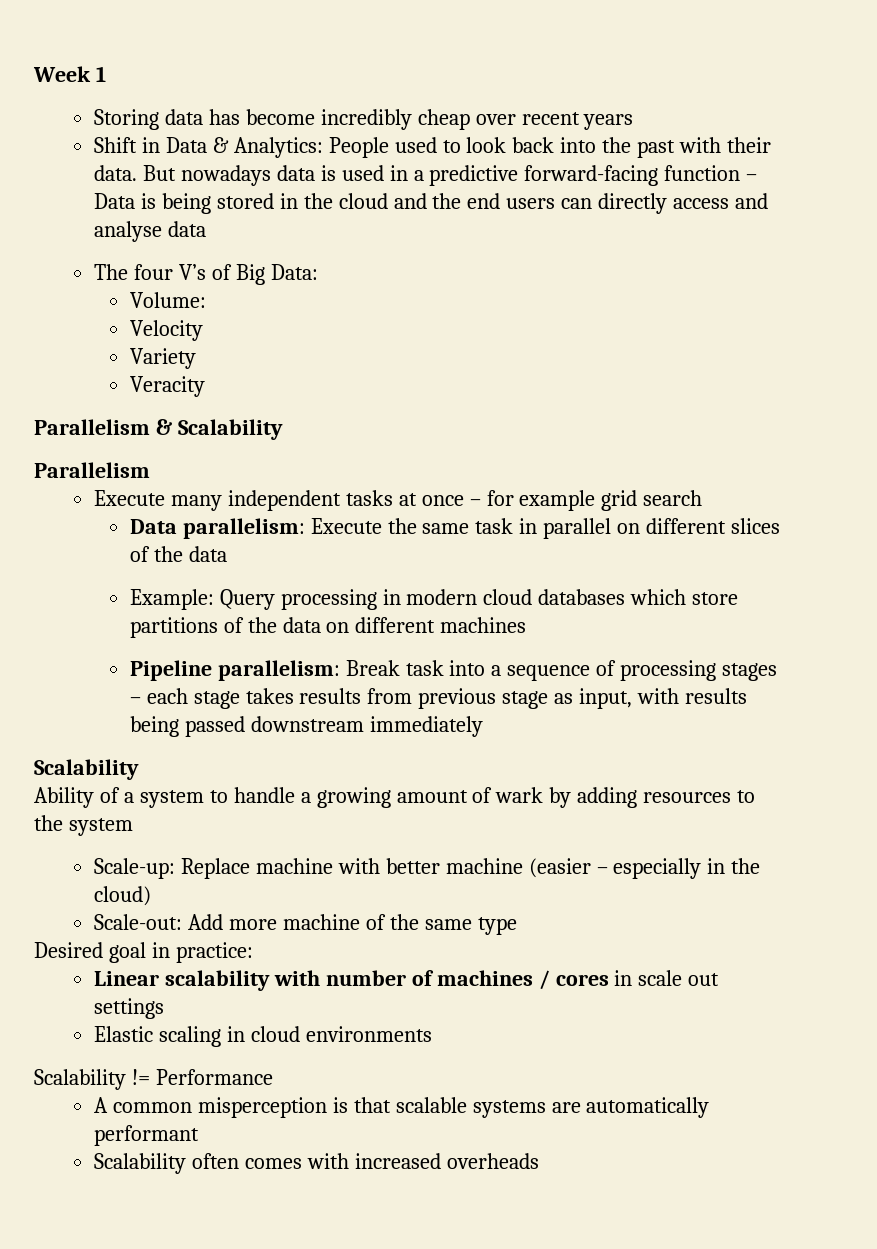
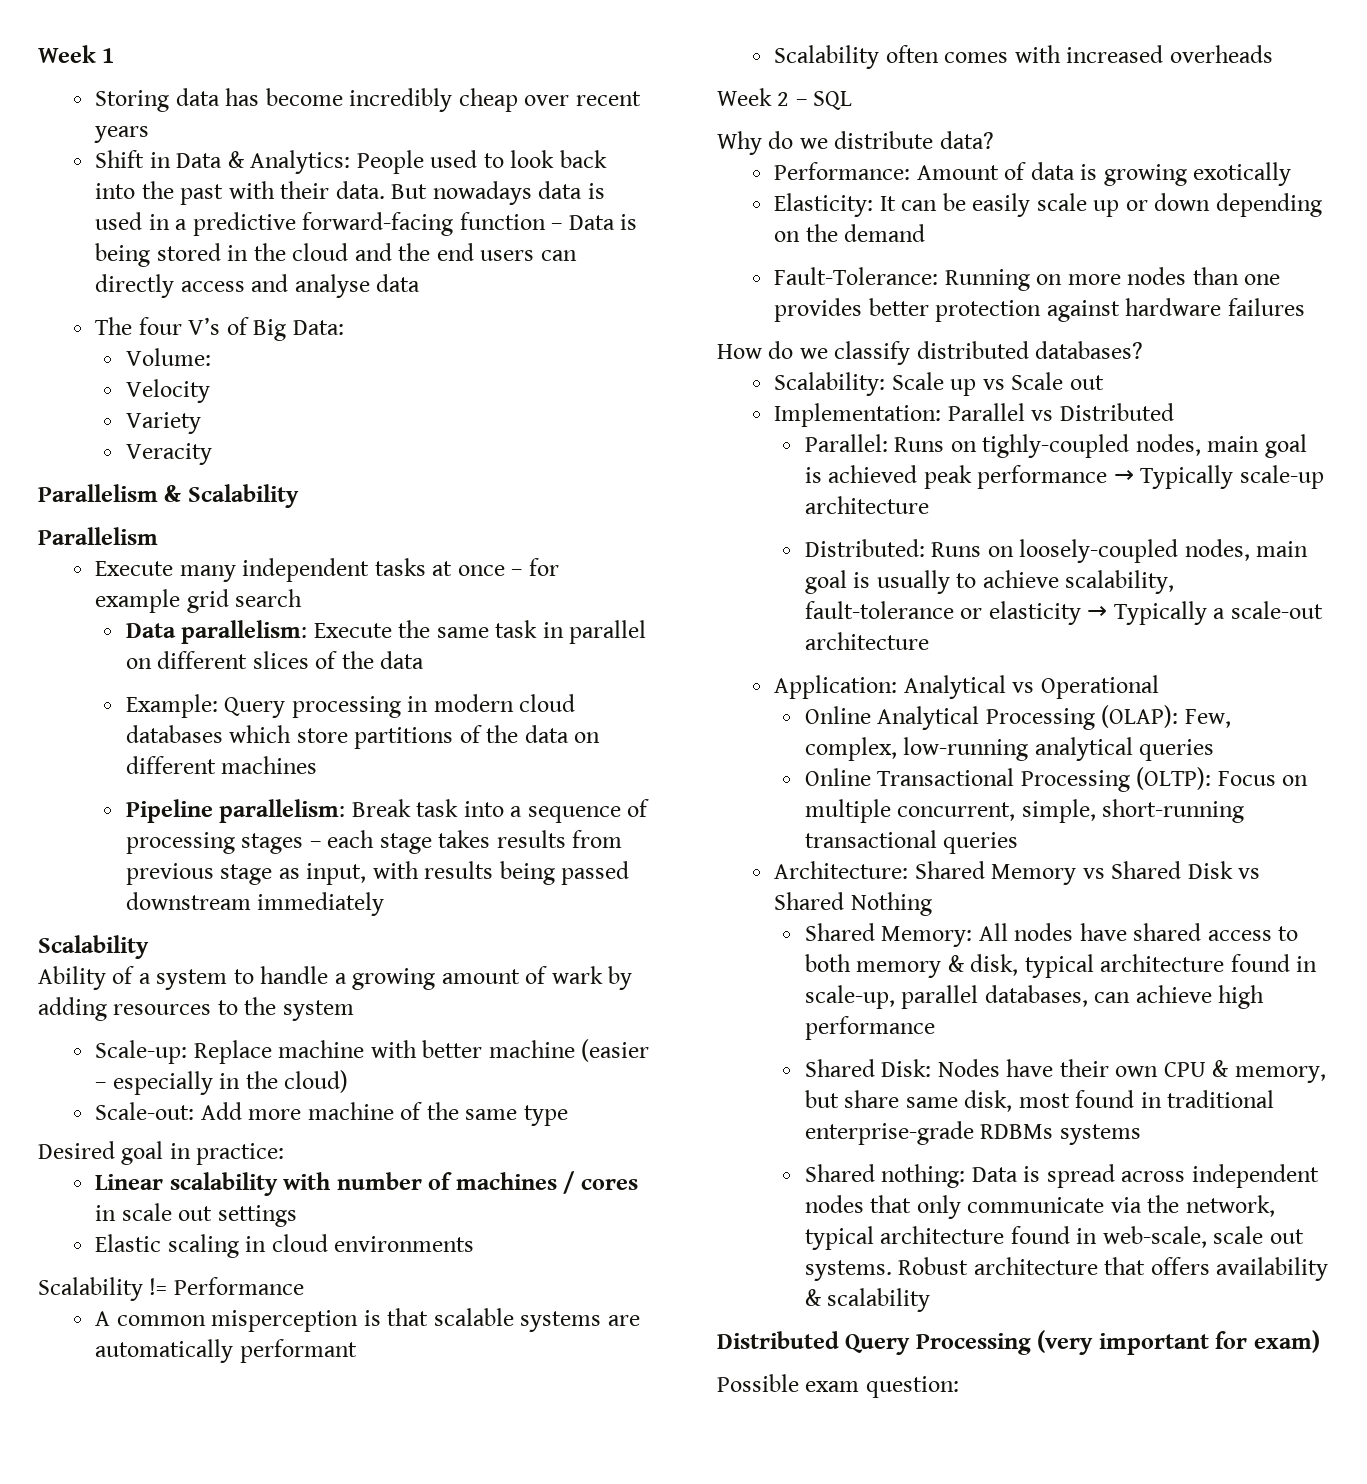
(539, 1161) none -> [717,88,853,110] [717,131,994,155] [774,162,1292,186] [774,193,1322,217] [774,224,926,242] [774,267,1281,291] [774,298,1305,322] [717,341,1144,365] [774,372,1104,396] [774,403,1174,427] [805,434,1307,458] [805,465,1324,489] [805,496,930,514] [805,539,1309,563] [805,570,1175,594] [805,601,1323,625] [805,632,930,650] [774,675,1159,699] [805,705,1231,730] [805,737,1215,761] [805,767,1309,792] [805,799,1245,823] [805,830,1019,854] [774,861,1261,885] [774,892,932,916] [805,923,1299,947] [805,954,1318,978] [805,985,1265,1009] [805,1016,936,1040] [805,1059,1326,1083] [805,1090,1275,1112] [805,1121,1141,1145] [805,1164,1319,1188] [805,1195,1275,1219] [805,1226,1304,1250] [805,1257,1329,1281] [805,1288,931,1312] [717,1330,1320,1355] [717,1374,959,1398] // Week 2 – SQL // Why do we distribute data? // Performance: Amount of data is growing exotically // Elasticity: It can be easily scale up or down depending on the demand // Fault-Tolerance: Running on more nodes than one provides better protection against hardware failures // How do we classify distributed databases? // Scalability: Scale up vs Scale out // Implementation: Parallel vs Distributed // Parallel: Runs on tighly-coupled nodes, main goal is achieved peak performance → Typically scale-up architecture // Distributed: Runs on loosely-coupled nodes, main goal is usually to achieve scalability, fault-tolerance or elasticity → Typically a scale-out architecture // Application: Analytical vs Operational // Online Analytical Processing (OLAP): Few, complex, low-running analytical queries // Online Transactional Processing (OLTP): Focus on multiple concurrent, simple, short-running transactional queries // Architecture: Shared Memory vs Shared Disk vs Shared Nothing // Shared Memory: All nodes have shared access to both memory & disk, typical architecture found in scale-up, parallel databases, can achieve high performance // Shared Disk: Nodes have their own CPU & memory, but share same disk, most found in traditional enterprise-grade RDBMs systems // Shared nothing: Data is spread across independent nodes that only communicate via the network, typical architecture found in web-scale, scale out systems. Robust architecture that offers availability & scalability // Distributed Query Processing (very important for exam) // Possible exam question:

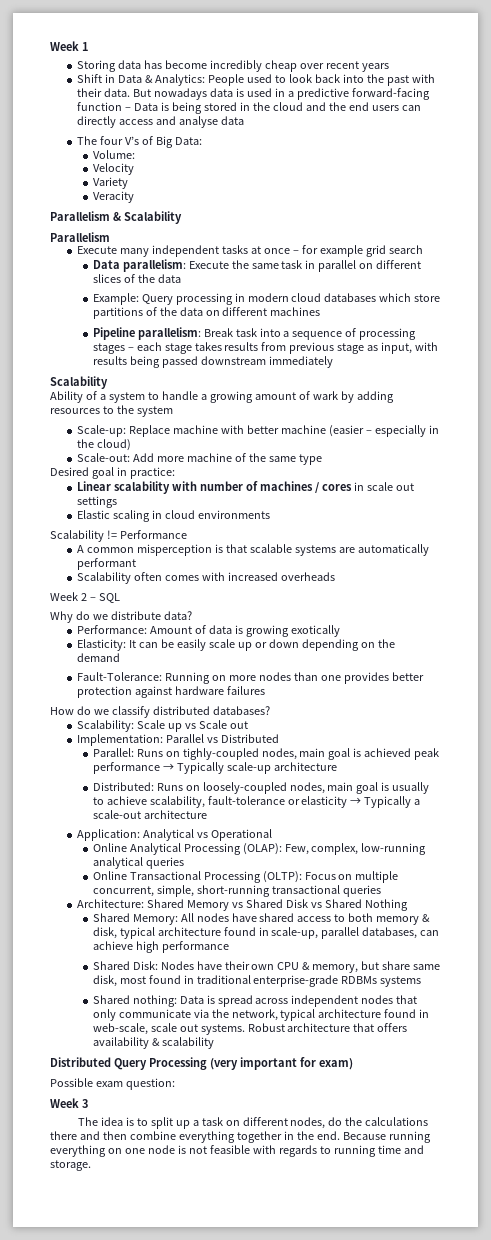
(959, 1387) none -> [50,1098,88,1108] [77,1117,429,1129] [50,1131,431,1143] [50,1145,424,1157] [50,1160,91,1171] // Week 3 // The idea is to split up a task on different nodes, do the calculations there and then combine everything together in the end. Because running everything on one node is not feasible with regards to running time and storage.

